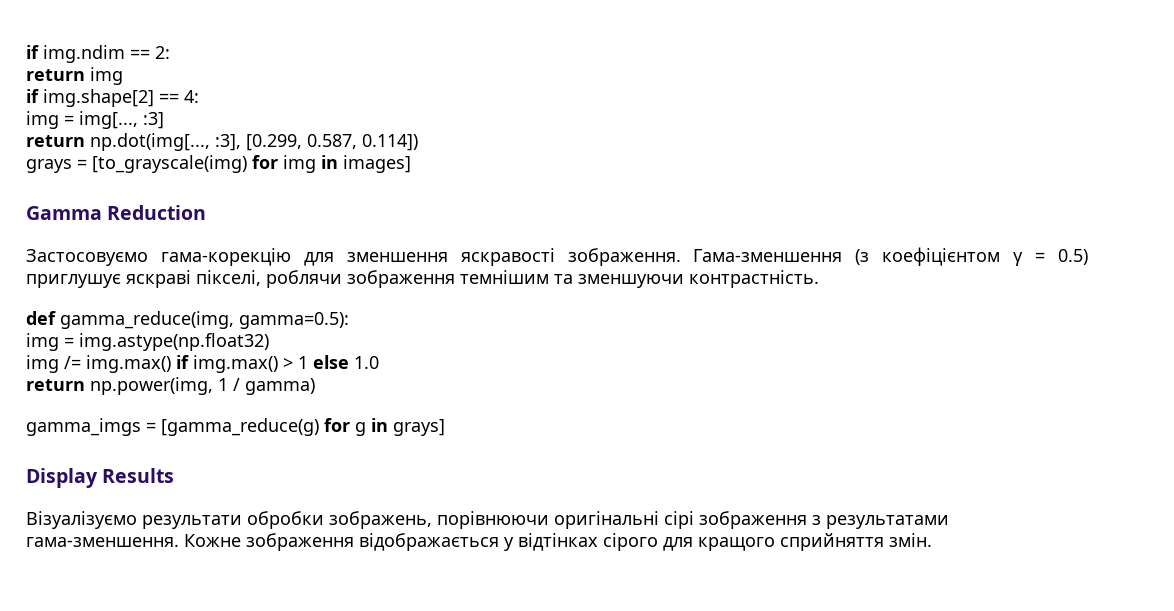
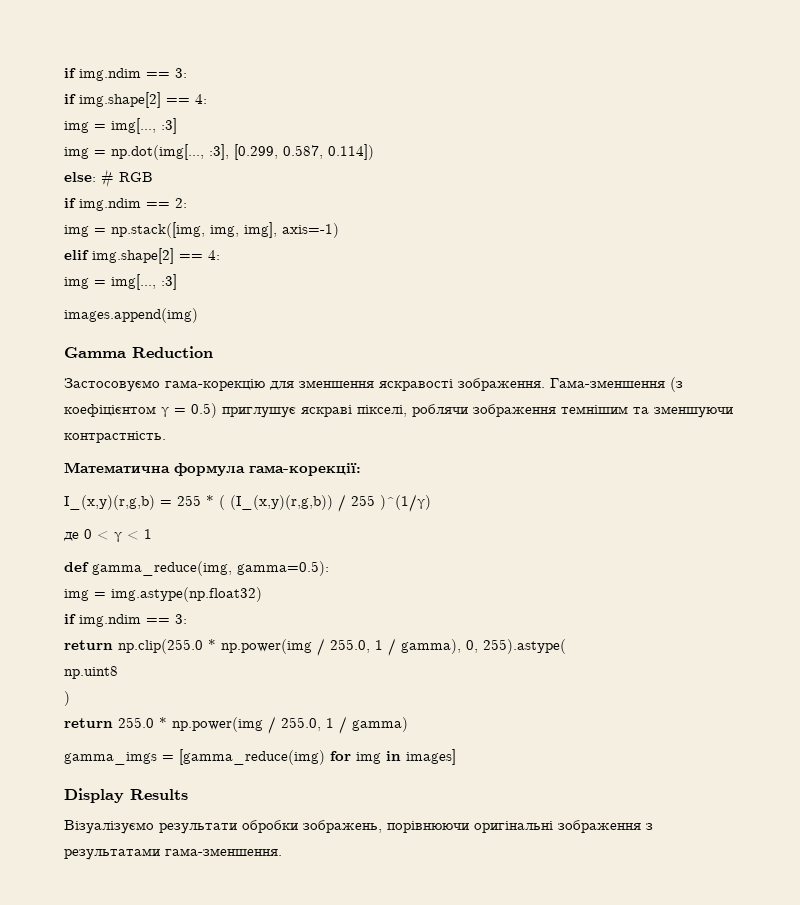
[26,45,170,63] [26,67,123,85] if img.ndim == 2: // return img -> [64,68,187,81] if img.ndim == 3:
[26,135,85,147] return -> [64,147,106,159] img =
[26,155,411,173] grays = [to_grayscale(img) for img in images] -> [64,169,153,188] [64,198,187,211] [64,222,339,238] [64,248,220,264] [64,274,177,290] [64,308,198,323] else: # RGB // if img.ndim == 2: // img = np.stack([img, img, img], axis=-1) // elif img.shape[2] == 4: // img = img[..., :3] // images.append(img)
(819, 279) none -> [64,462,361,476] [64,494,431,512] [64,529,152,542] // Математична формула гама-корекції: // I_(x,y)(r,g,b) = 255 * ( (I_(x,y)(r,g,b)) / 255 )^(1/γ) // де 0 < γ < 1
[26,355,379,373] [26,377,213,395] img /= img.max() if img.max() > 1 else 1.0 // return np.power(img, -> [64,614,187,627] [64,638,566,656] [64,666,118,679] [64,691,70,706] [64,716,321,734] if img.ndim == 3: // return np.clip(255.0 * np.power(img / 255.0, 1 / gamma), 0, 255).astype( // np.uint8 // ) // return 255.0 * np.power(img / 255.0,
[161,418,445,436] [gamma_reduce(g) for g in grays] -> [179,749,456,765] [gamma_reduce(img) for img in images]
[664,511,694,529] сірі -> (553, 827) none
[184,533,932,551] Кожне зображення відображається у відтінках сірого для кращого сприйняття змін. -> (282, 852) none

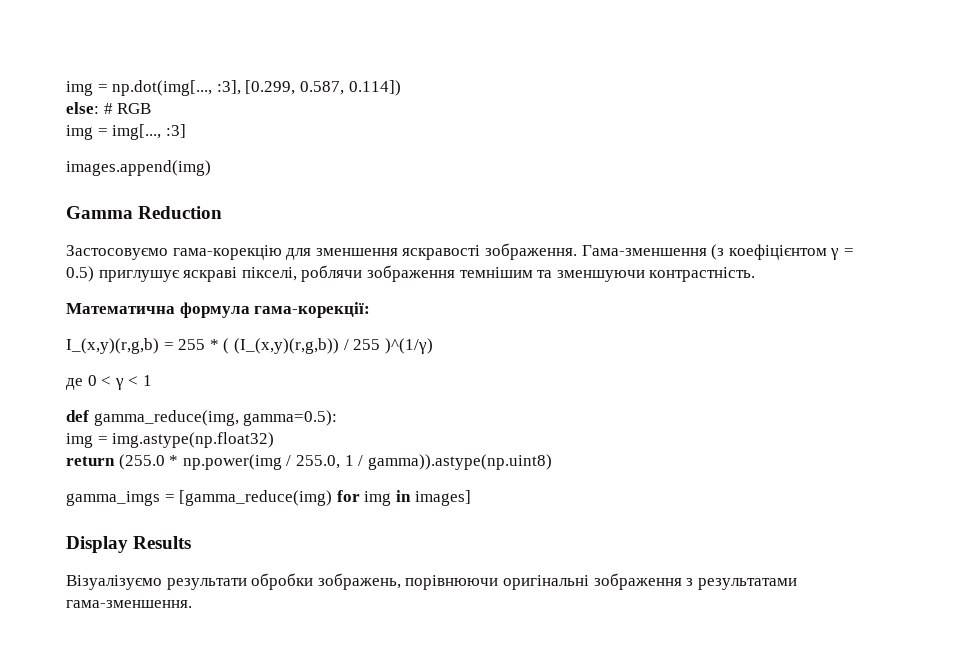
[64,68,187,81] [64,92,207,108] [64,118,177,134] if img.ndim == 3: // if img.shape[2] == 4: // img = img[..., :3] // -> (66, 88) none
[64,198,187,211] [64,222,339,238] [64,248,220,264] // if img.ndim == 2: // img = np.stack([img, img, img], axis=-1) // elif img.shape[2] == 4: -> (152, 108) none
[64,614,187,627] [64,638,566,656] [64,666,118,679] [64,691,70,706] [64,716,408,734] // if img.ndim == 3: // return np.clip(255.0 * np.power(img / 255.0, 1 / gamma), 0, 255).astype( // np.uint8 // ) // return 255.0 * np.power(img / 255.0, 1 / gamma) -> [66,454,552,470] // return (255.0 * np.power(img / 255.0, 1 / gamma)).astype(np.uint8)

